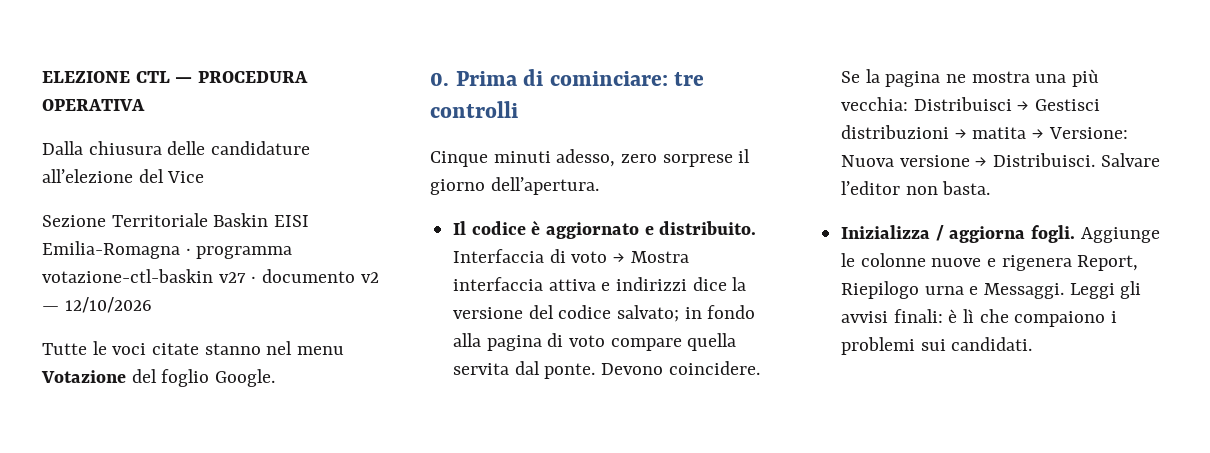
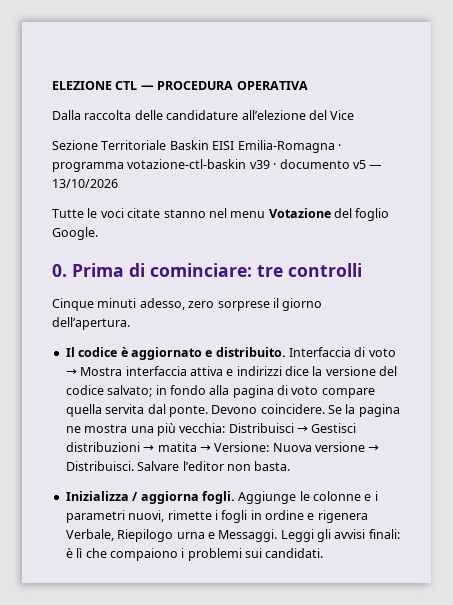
[88,141,162,155] chiusura -> [84,110,132,120] raccolta
[218,272,246,283] v27 -> [249,160,270,169] v39
[360,272,379,283] [42,297,152,313] v2 — 12/10/2026 -> [352,160,383,169] [52,179,118,188] v5 — 13/10/2026
[931,258,982,267] nuove -> [364,491,378,501] [65,510,304,523] e i parametri nuovi, rimette i fogli in ordine
[1077,255,1139,271] Report, -> [65,529,114,541] Verbale,

